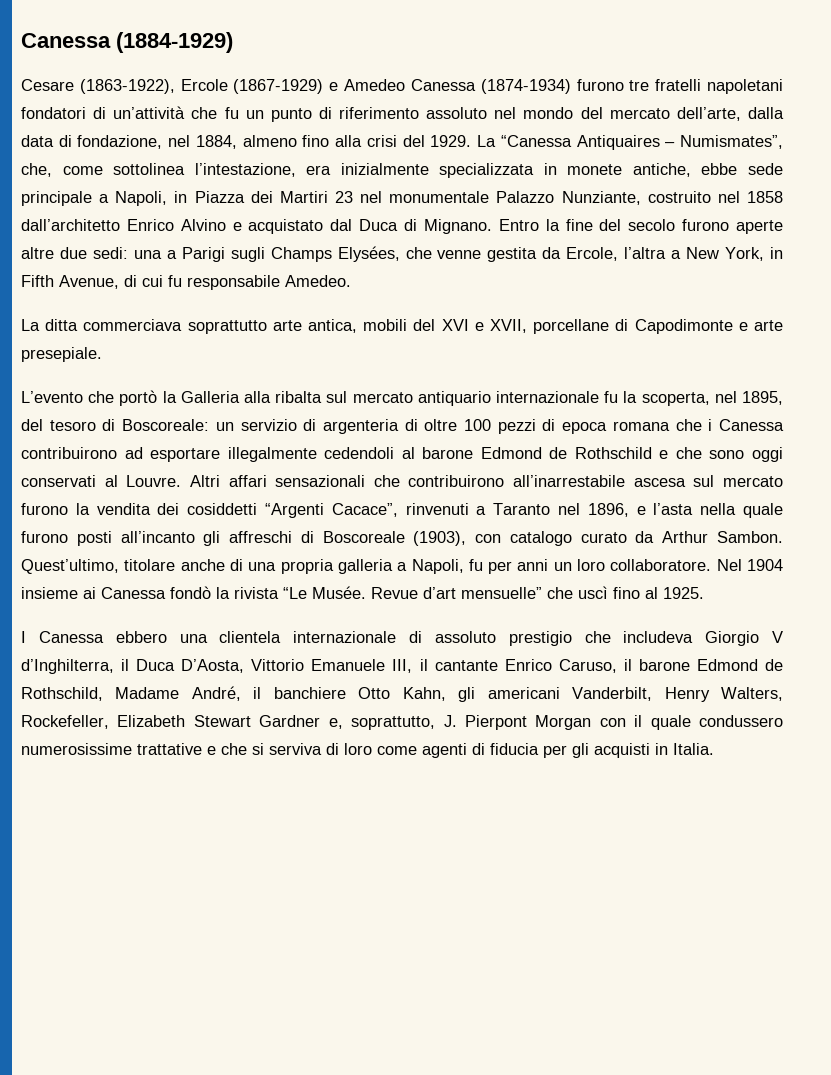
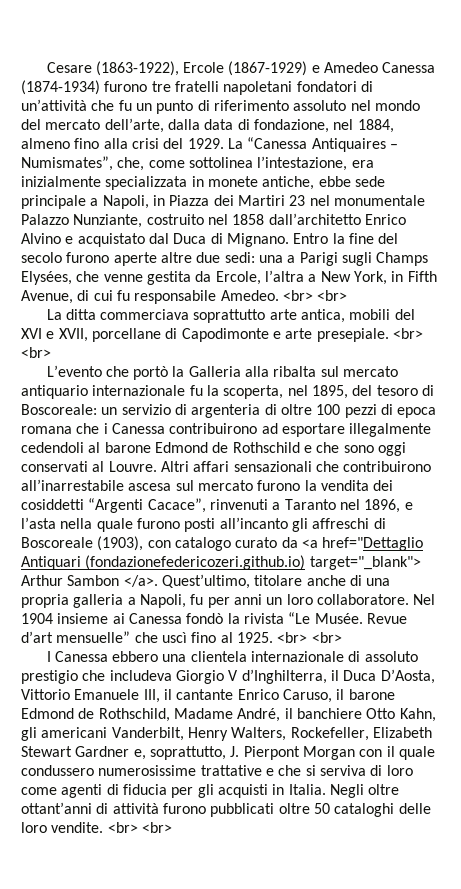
[21,32,233,53] Canessa (1884-1929) // -> (46, 67) none
(351, 281) none -> [282,290,348,301] <br> <br>
(102, 354) none -> [392,328,423,339] [21,347,51,358] <br> <br>
[662,531,783,543] Arthur Sambon. -> [301,537,424,551] [21,555,421,570] [21,575,158,587] <a href="Dettaglio Antiquari (fondazionefedericozeri.github.io) target="_blank"> Arthur Sambon </a>.
(704, 593) none -> [277,632,342,643] <br> <br>
(714, 749) none -> [329,784,400,798] [21,802,431,817] [21,822,172,833] Negli oltre ottant’anni di attività furono pubblicati oltre 50 cataloghi delle loro vendite. <br> <br>

